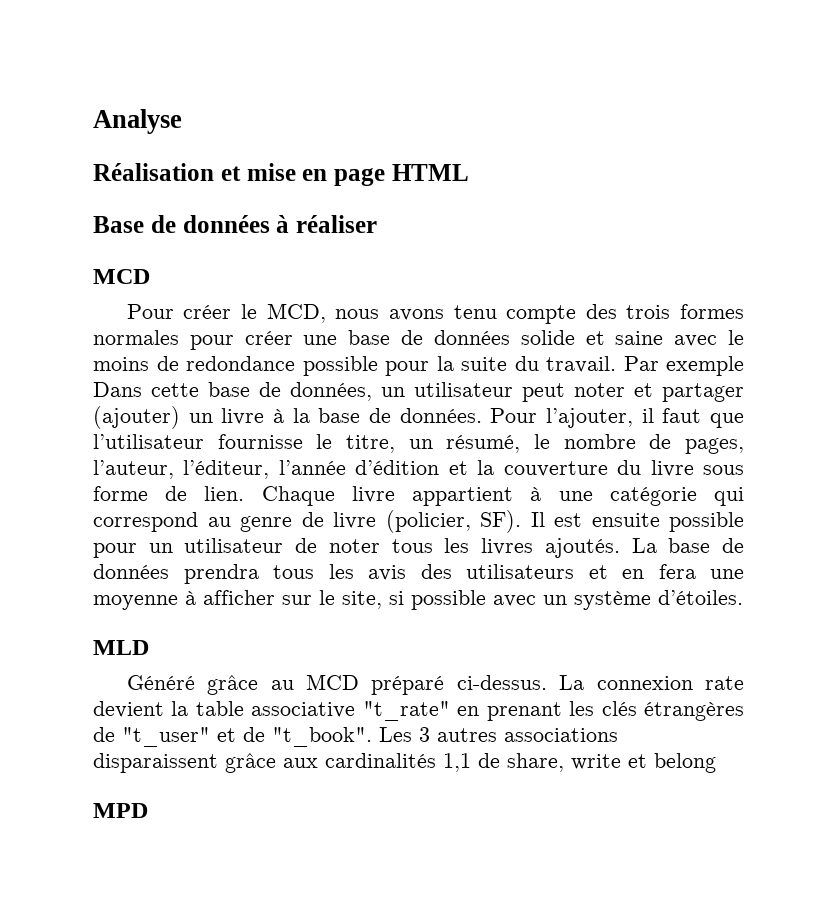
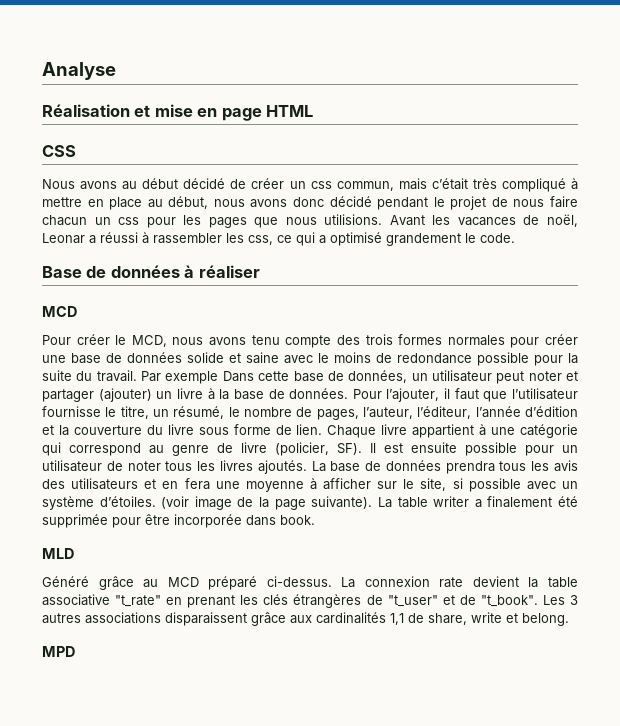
(469, 172) none -> [42,145,76,157] [42,178,578,192] [42,196,578,210] [42,214,579,228] [42,232,515,246] // CSS // Nous avons au début décidé de créer un css commun, mais c’était très compliqué à mettre en place au début, nous avons donc décidé pendant le projet de nous faire chacun un css pour les pages que nous utilisions. Avant les vacances de noël, Leonar a réussi à rassembler les css, ce qui a optimisé grandement le code.
(743, 597) none -> [161,496,579,510] [42,514,315,528] (voir image de la page suivante). La table writer a finalement été supprimée pour être incorporée dans book.
[654,753,716,773] belong -> [522,613,569,626] belong.

